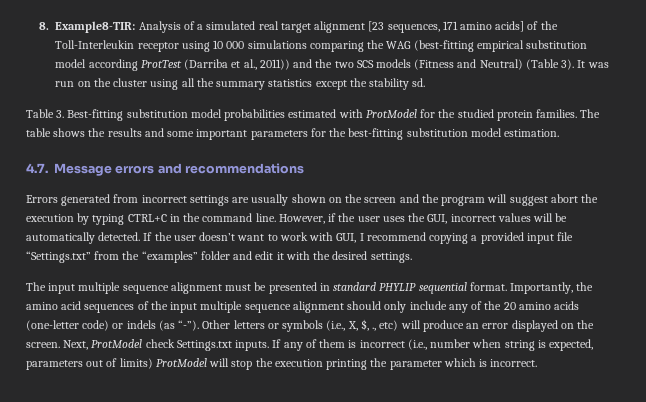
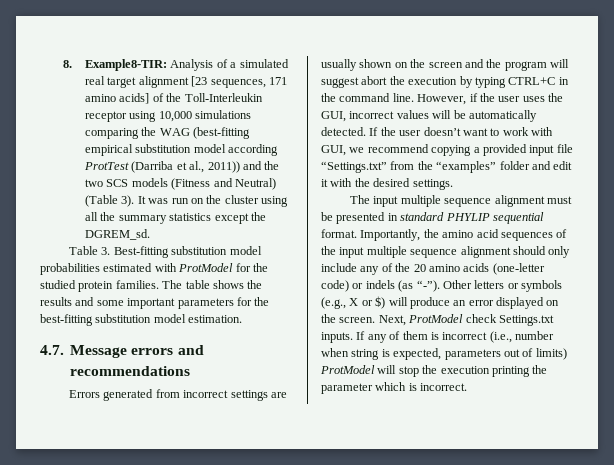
[213,40,245,49] 10 000 -> [158,111,192,122] 10,000
[368,78,426,90] stability sd. -> [85,229,151,240] DGREM_sd.
[359,233,364,241] I -> [349,147,365,153] we
[326,319,399,331] (i.e., X, $, ., etc) -> [321,296,386,309] (e.g., X or $)

